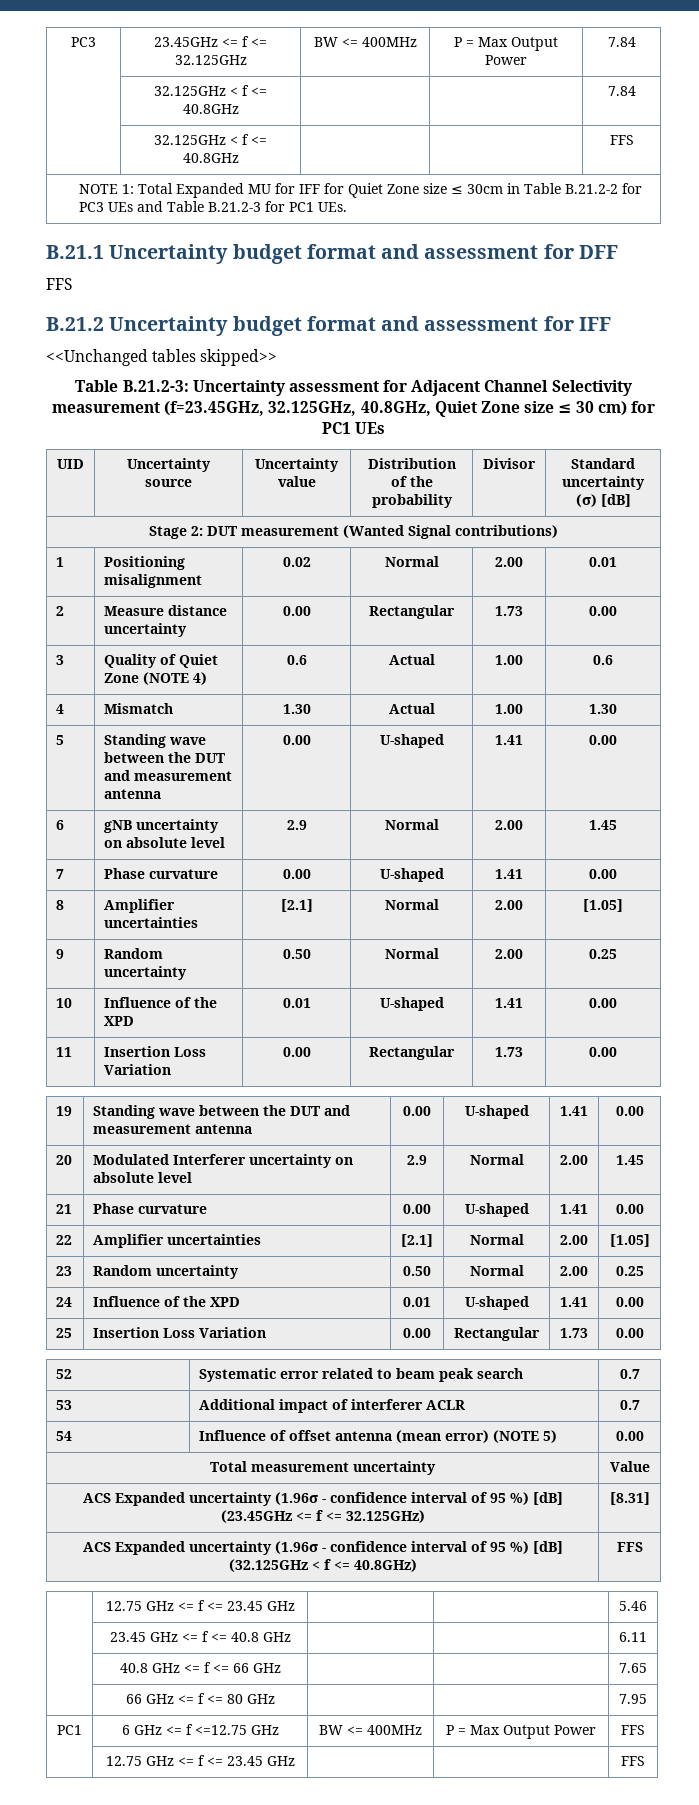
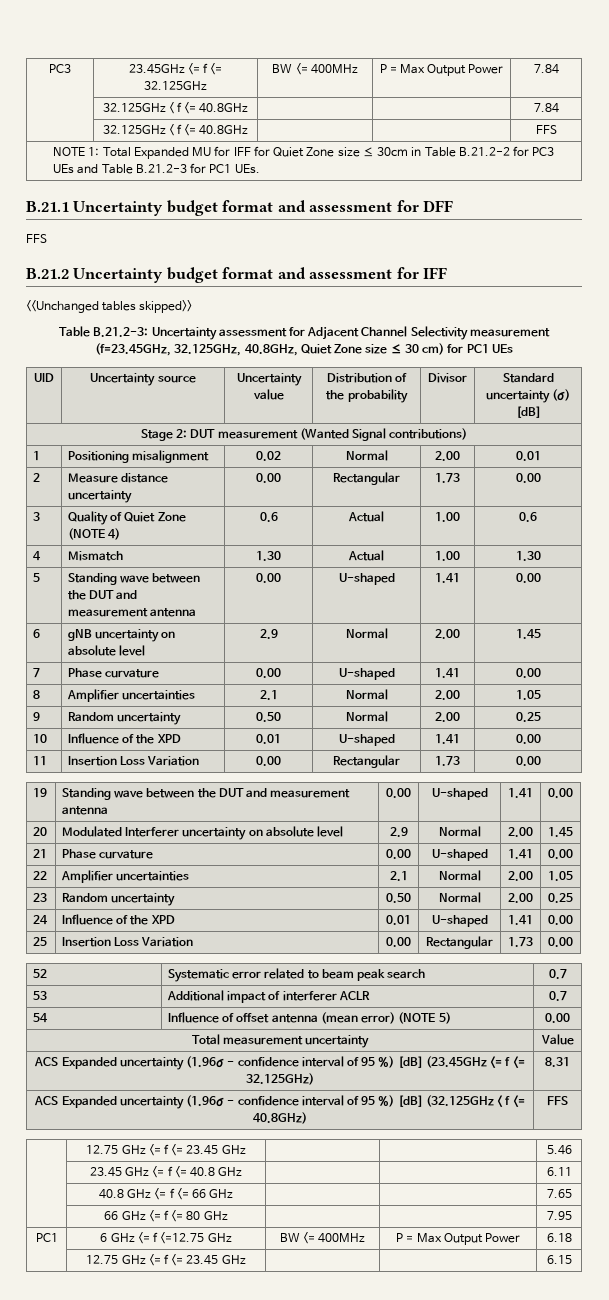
[280,899,313,912] [384,899,439,910] [495,900,523,910] [583,899,623,912] [2.1] | Normal | 2.00 | [1.05] -> [259,690,278,700] [345,689,388,700] [435,690,460,700] [515,690,541,700] 2.1 | Normal | 2.00 | 1.05
[401,1234,433,1247] [469,1234,524,1245] [560,1235,588,1245] [609,1234,650,1247] [2.1] | Normal | 2.00 | [1.05] -> [389,871,408,881] [438,870,481,881] [508,871,533,881] [548,871,573,881] 2.1 | Normal | 2.00 | 1.05
[609,1492,650,1505] [8.31] -> [545,1057,570,1067] 8.31
[621,1725,645,1735] [105,1755,295,1766] [621,1756,645,1766] FFS // | 12.75 GHz <= f <= 23.45 GHz | | | FFS -> [546,1233,572,1242] [86,1254,246,1266] [546,1255,572,1264] 6.18 // | 12.75 GHz <= f <= 23.45 GHz | | | 6.15

